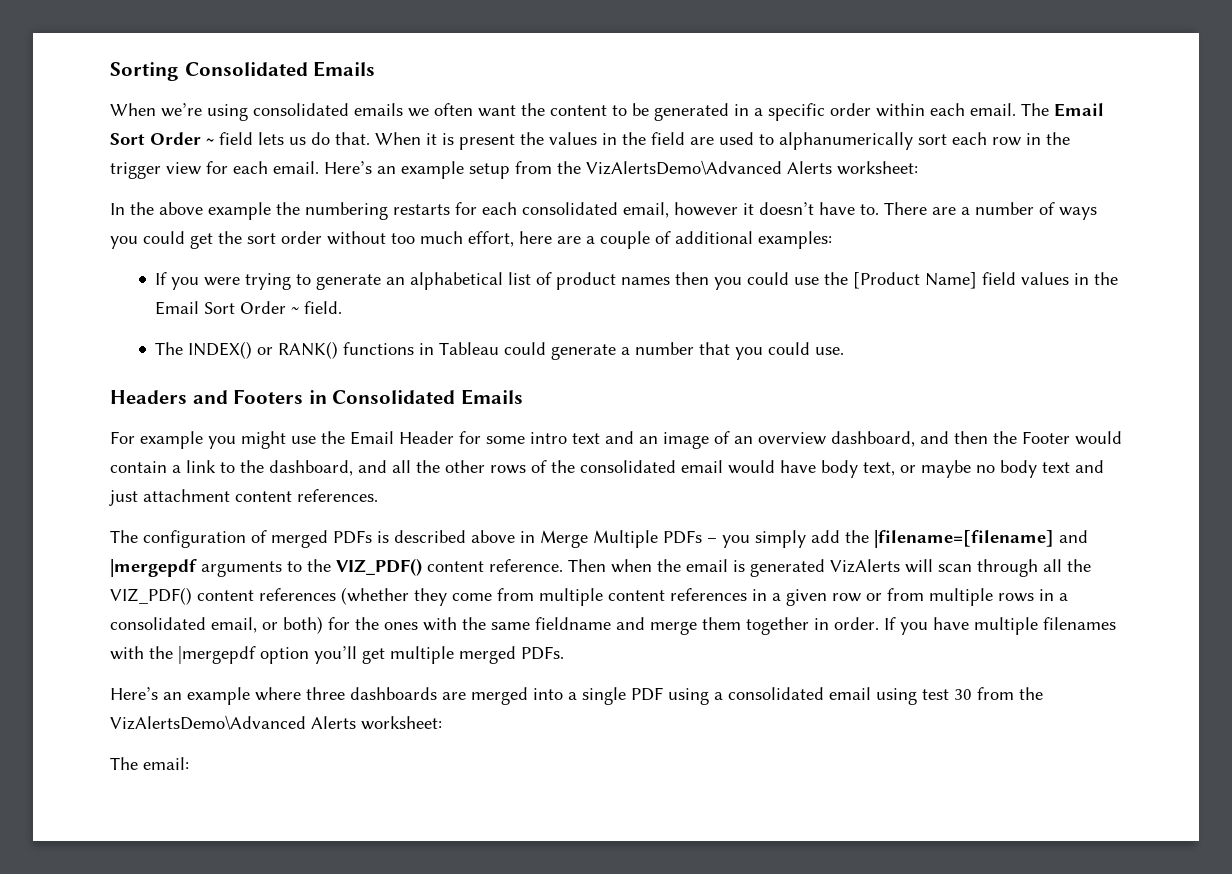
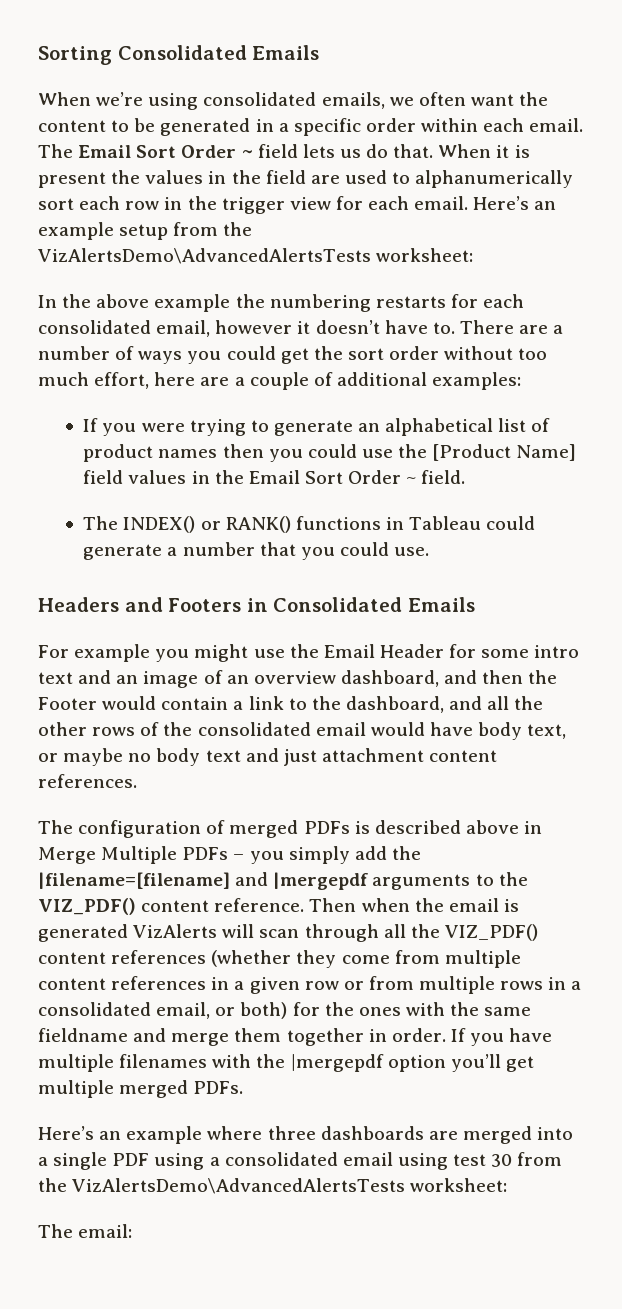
[354,103,403,116] emails -> [321,92,385,109] emails,
[586,160,832,175] VizAlertsDemo\Advanced Alerts -> [38,248,371,264] VizAlertsDemo\AdvancedAlertsTests
[110,715,356,730] VizAlertsDemo\Advanced Alerts -> [72,1178,406,1194] VizAlertsDemo\AdvancedAlertsTests

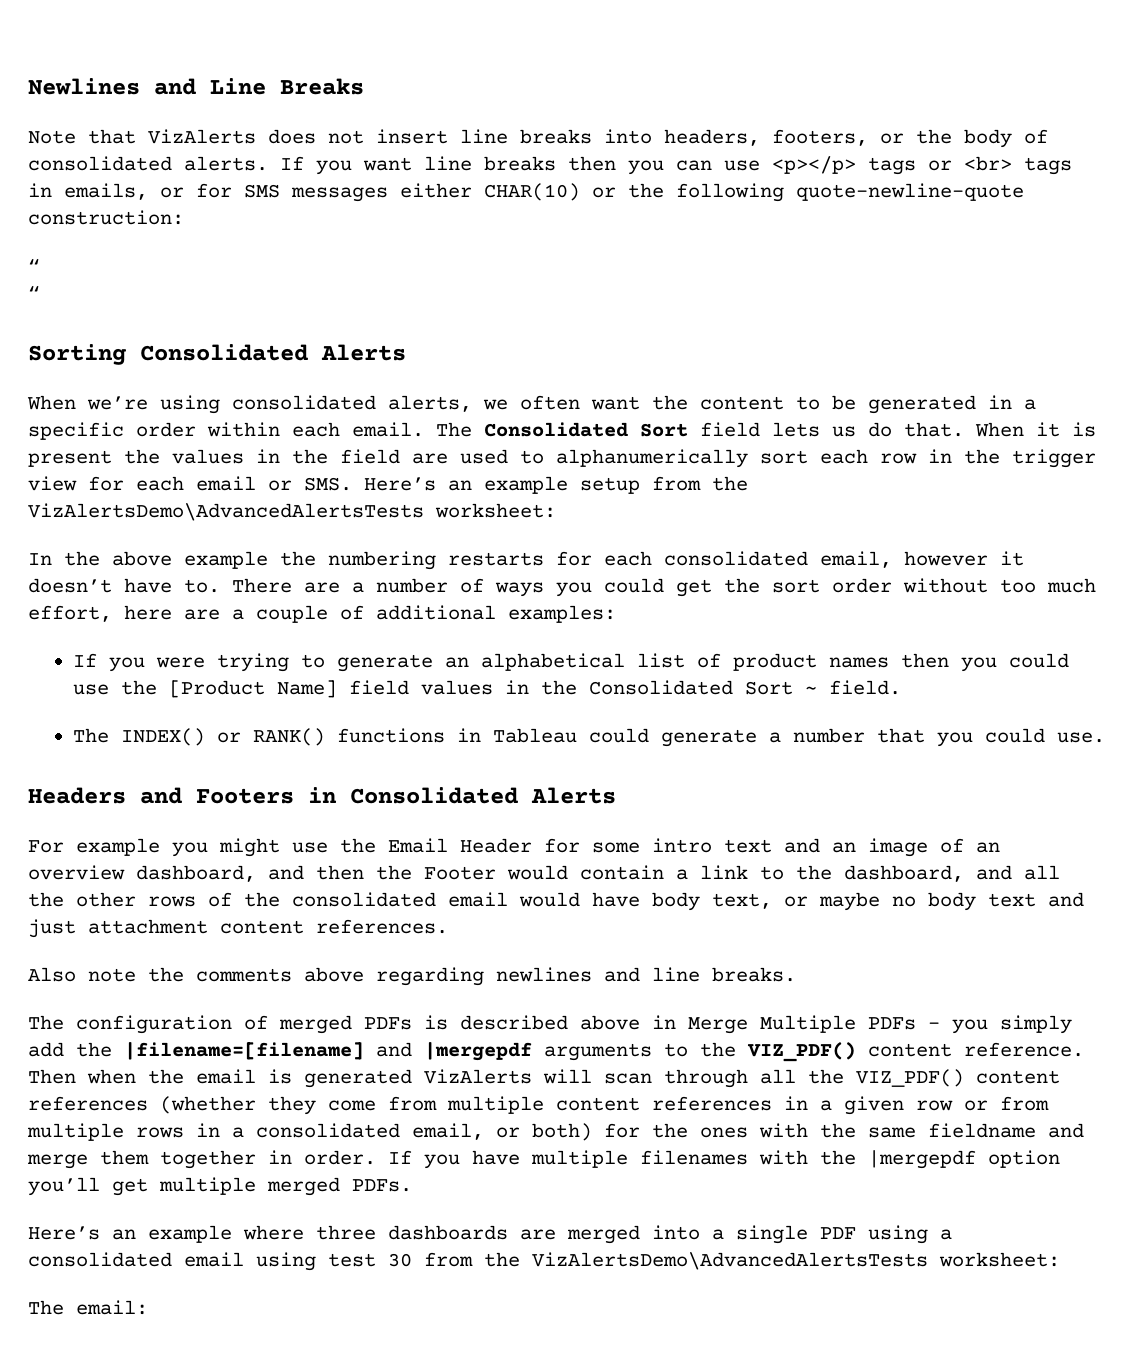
(38, 55) none -> [28,78,364,95] [28,129,1048,148] [28,156,1072,175] [28,183,1024,202] [28,210,184,225] [28,258,40,272] [28,285,40,299] Newlines and Line Breaks // Note that VizAlerts does not insert line breaks into headers, footers, or the body of consolidated alerts. If you want line breaks then you can use <p></p> tags or <br> tags in emails, or for SMS messages either CHAR(10) or the following quote-newline-quote construction: // “ // “ //
[252,45,320,60] Emails -> [321,344,406,361] Alerts
[321,92,385,109] emails, -> [388,395,472,412] alerts,
[78,145,253,158] Email Sort Order ~ -> [484,422,688,437] Consolidated Sort
[414,196,469,210] email. -> [196,476,352,491] email or SMS.
[248,470,402,484] Email Sort Order -> [589,680,794,695] Consolidated Sort
[407,597,475,612] Emails -> [531,787,616,804] Alerts
(137, 781) none -> [28,967,796,986] // Also note the comments above regarding newlines and line breaks.

